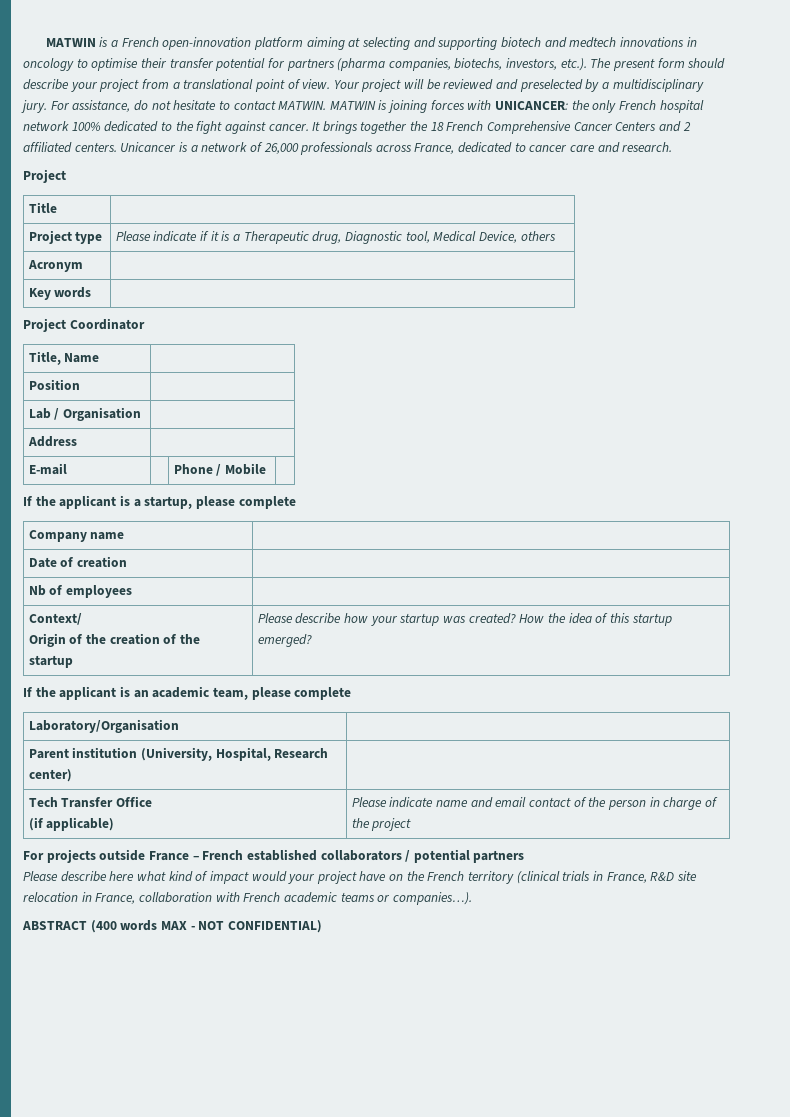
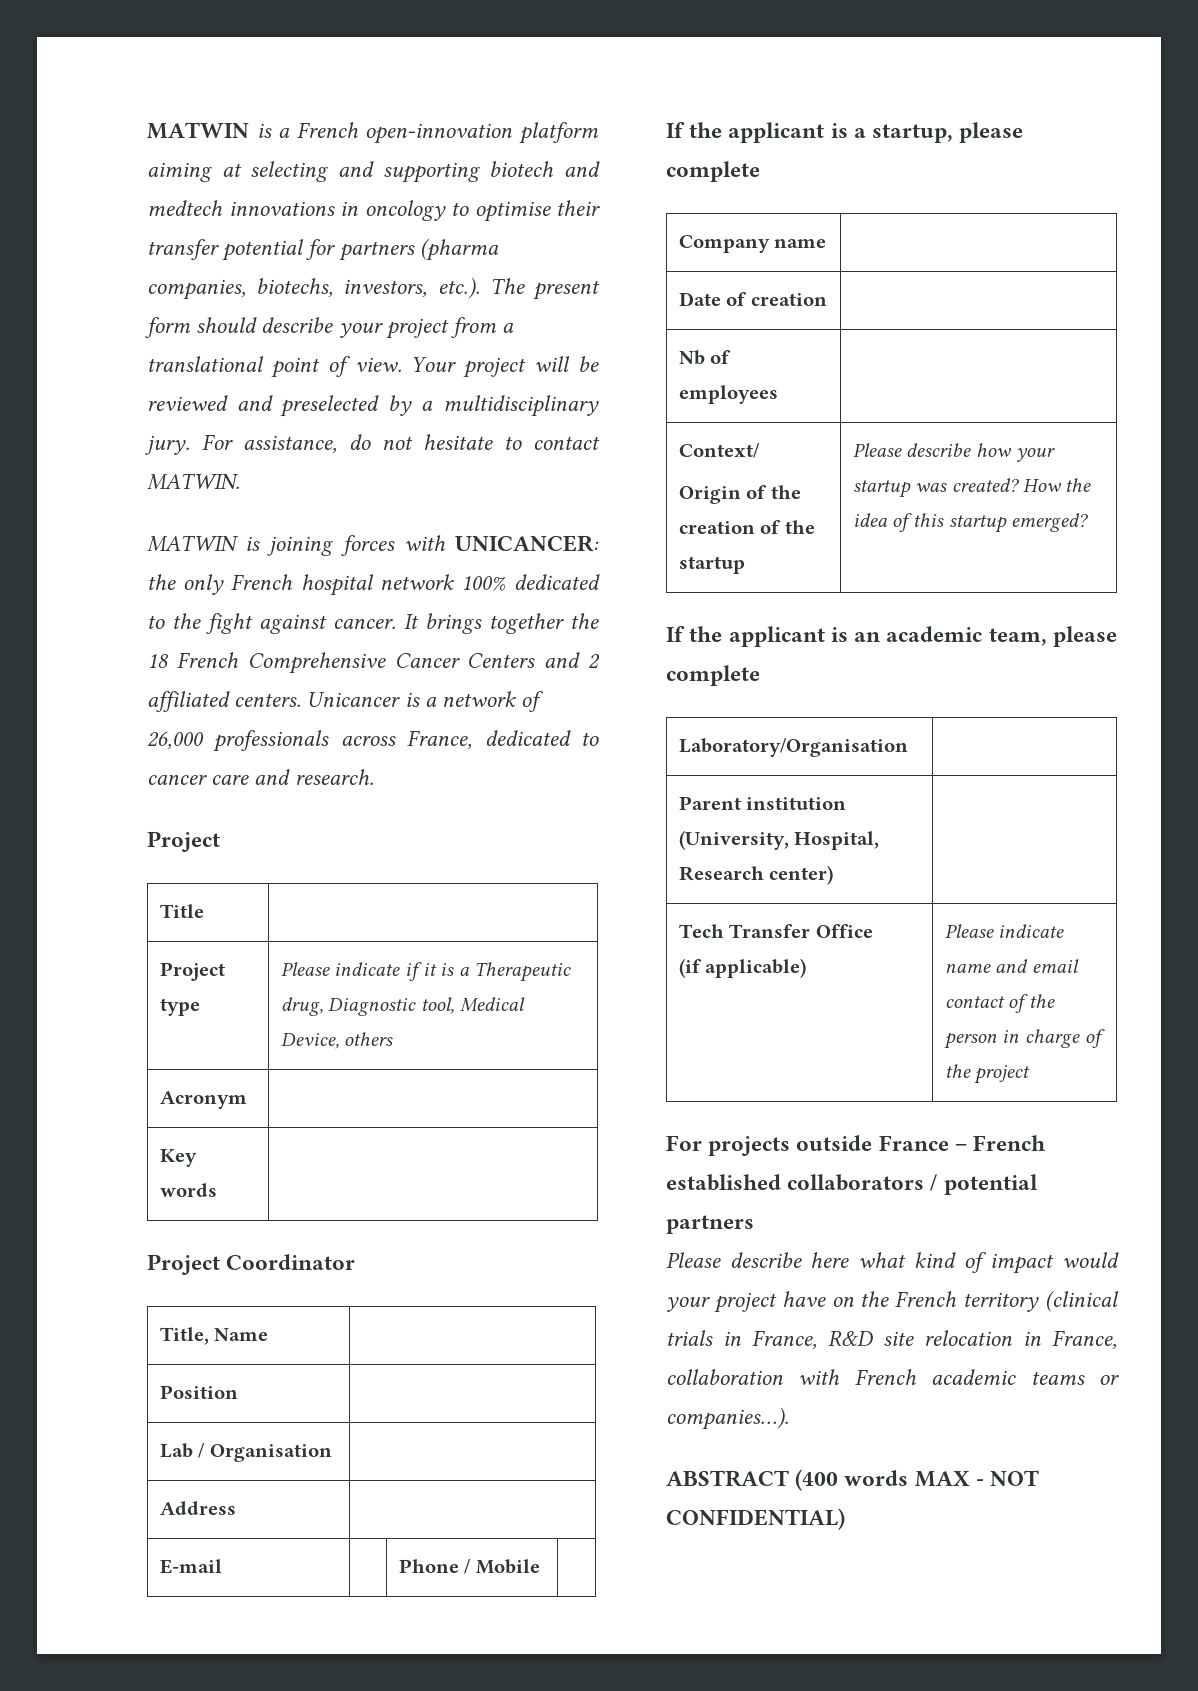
(327, 105) none -> (240, 481) //

